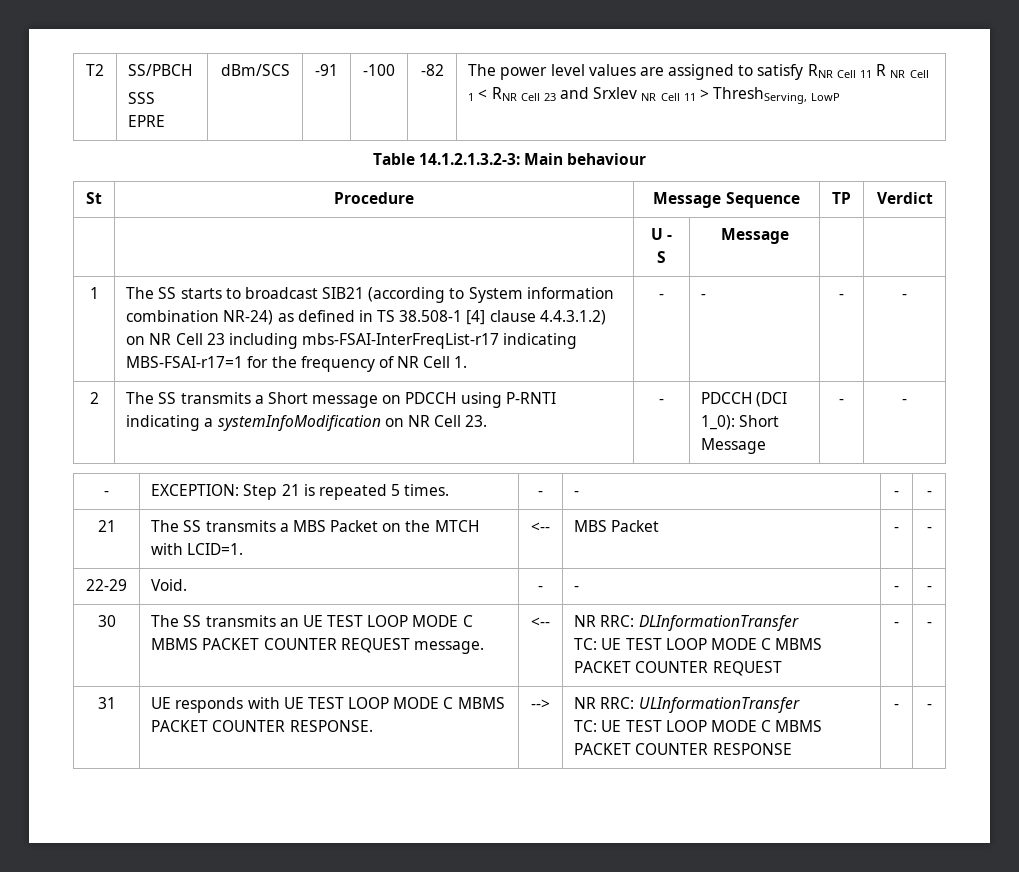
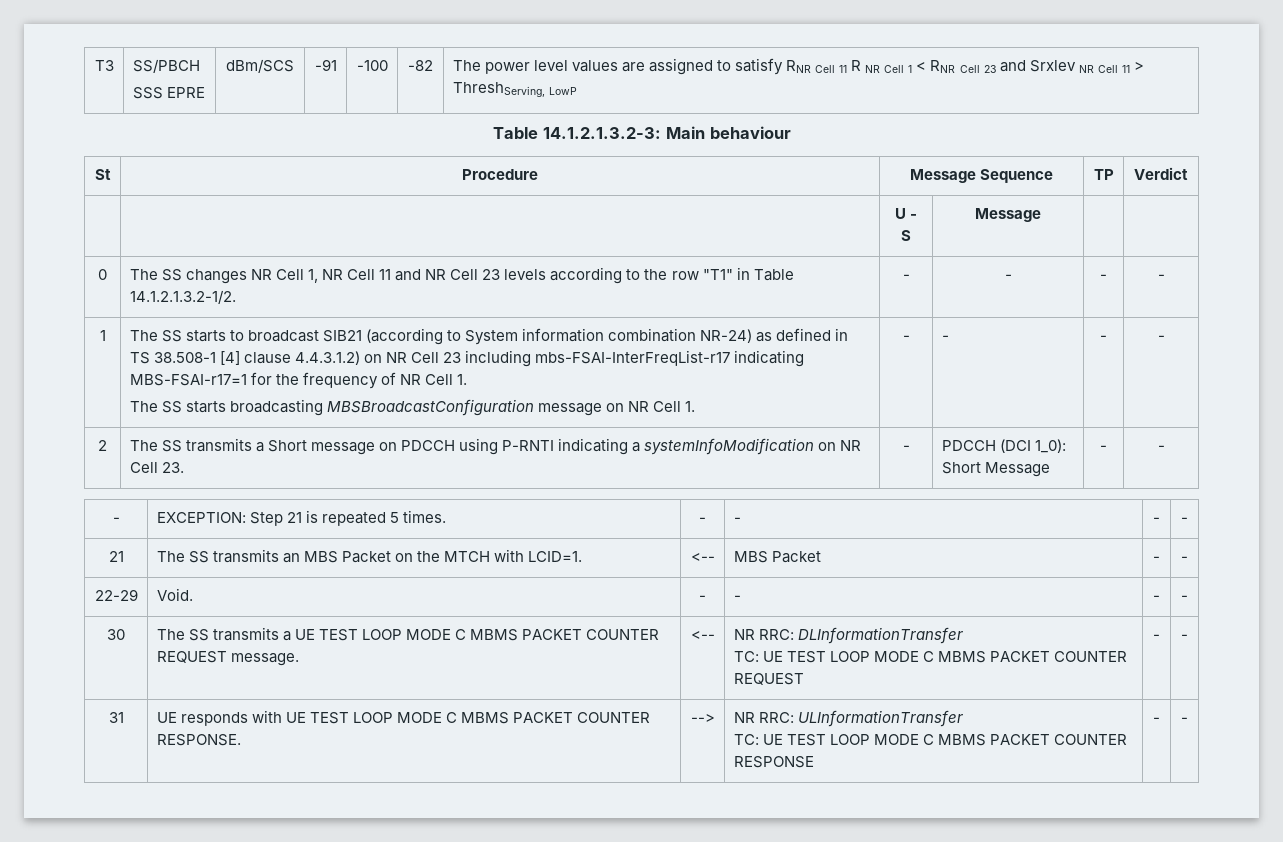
[86,64,104,76] T2 -> [94,60,114,71] T3
(789, 236) none -> [98,269,107,280] [129,267,794,284] [129,290,236,304] [902,274,910,280] [1004,274,1012,280] [1100,274,1107,280] [1157,274,1165,280] // 0 | The SS changes NR Cell 1, NR Cell 11 and NR Cell 23 levels according to the row "T1" in Table 14.1.2.1.3.2-1/2. | - | - | - | -
(468, 362) none -> [129,399,696,416] // The SS starts broadcasting MBSBroadcastConfiguration message on NR Cell 1.
[279,523,289,532] a -> [282,553,300,563] an
[279,618,299,627] an -> [282,631,291,641] a

